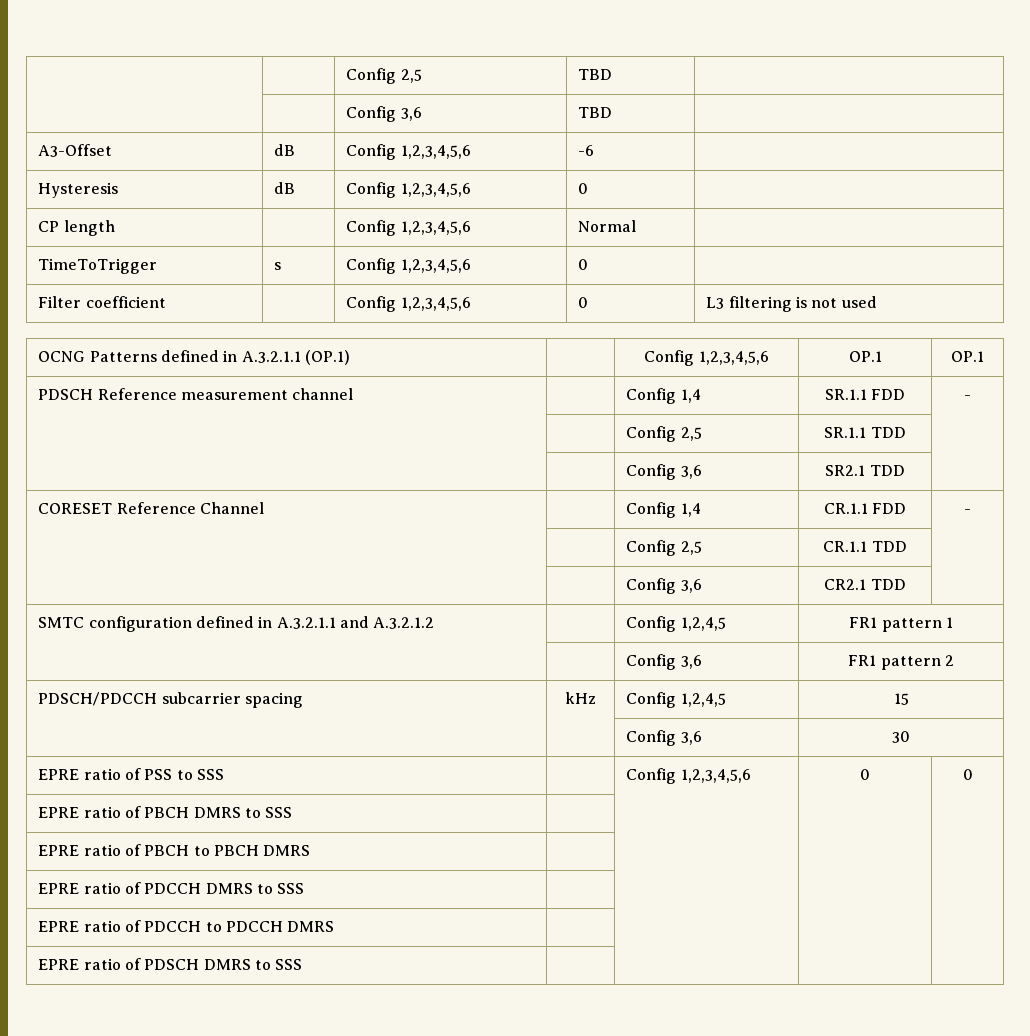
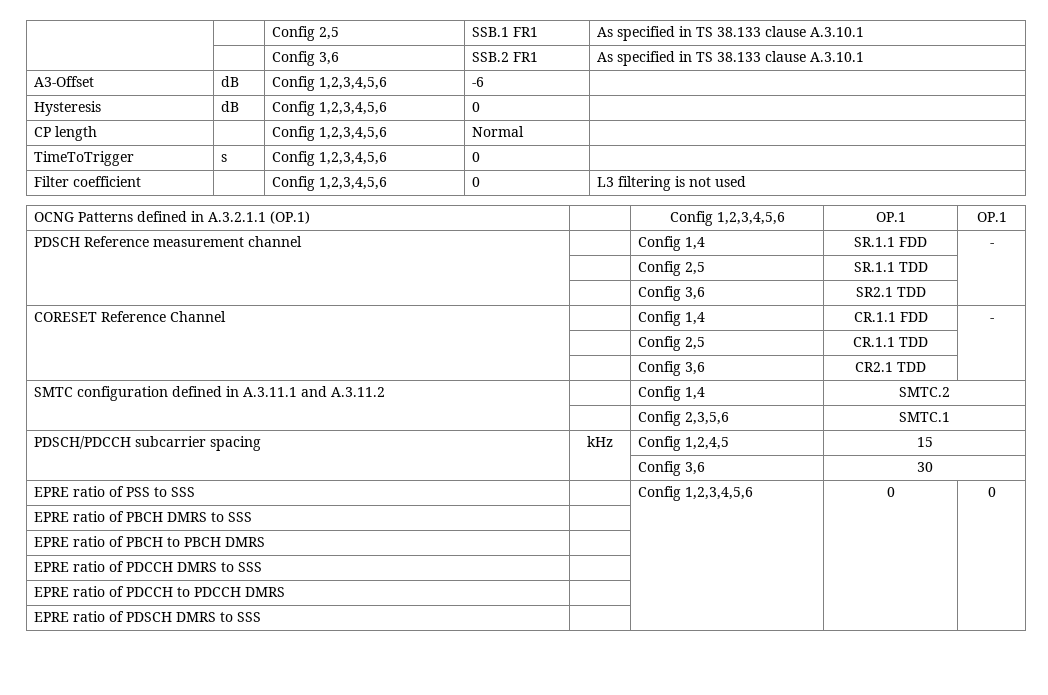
[346,68,422,84] [578,69,613,80] [346,106,422,122] [578,107,613,118] | | Config 2,5 | TBD | // | | Config 3,6 | TBD | -> [271,26,339,41] [471,27,538,37] [596,26,864,41] [271,51,339,66] [471,52,538,62] [596,51,864,66] | | Config 2,5 | SSB.1 FR1 | As specified in TS 38.133 clause A.3.10.1 // | | Config 3,6 | SSB.2 FR1 | As specified in TS 38.133 clause A.3.10.1
[276,616,435,629] [626,616,726,632] [849,617,953,632] [626,654,702,670] [848,655,954,670] A.3.2.1.1 and A.3.2.1.2 | | Config 1,2,4,5 | FR1 pattern 1 // | | Config 3,6 | FR1 pattern 2 -> [242,386,385,397] [637,386,705,401] [899,387,950,397] [637,411,729,426] [899,412,950,422] A.3.11.1 and A.3.11.2 | | Config 1,4 | SMTC.2 // | | Config 2,3,5,6 | SMTC.1

